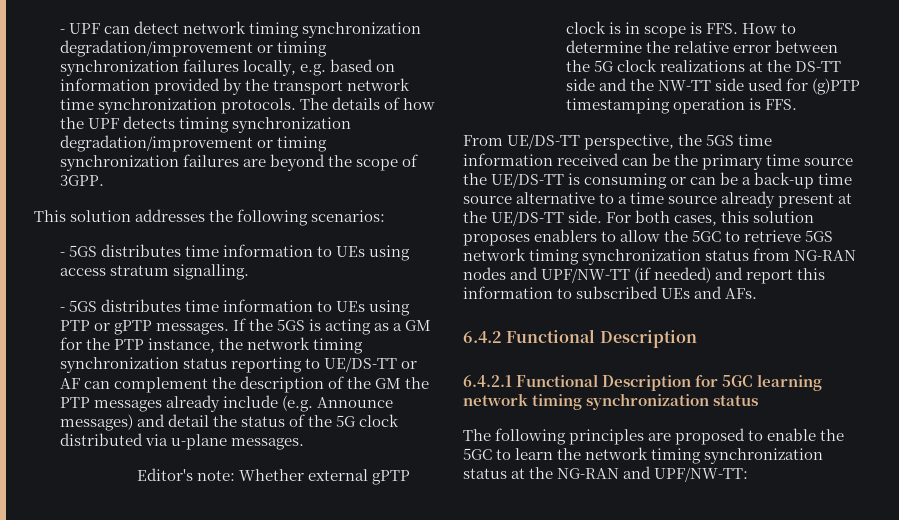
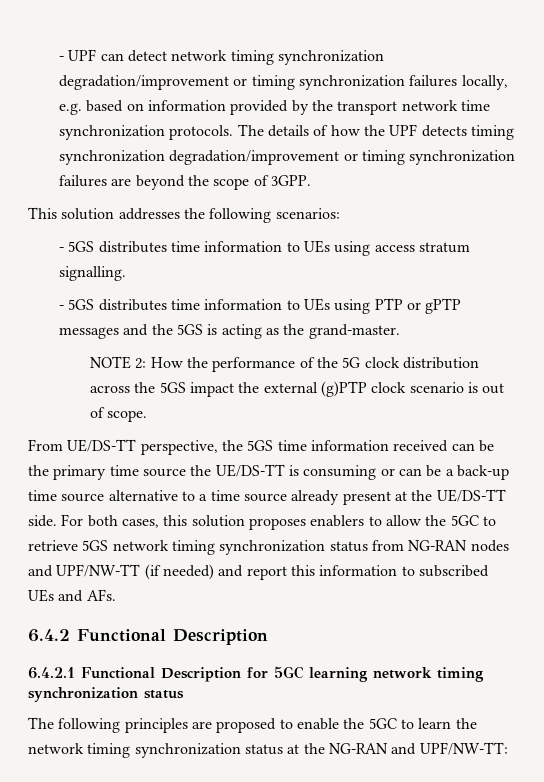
[155,318,246,335] messages. If -> [59,324,149,339] messages and
[393,320,432,331] [59,337,363,354] [59,357,417,373] [59,376,430,393] [59,395,393,412] [59,414,400,431] [59,433,304,450] [136,468,410,485] [565,21,796,38] [565,40,838,53] [565,59,841,72] [565,78,860,95] [565,98,797,114] a GM for the PTP instance, the network timing synchronization status reporting to UE/DS-TT or AF can complement the description of the GM the PTP messages already include (e.g. Announce messages) and detail the status of the 5G clock distributed via u-plane messages. // Editor's note: Whether external gPTP clock is in scope is FFS. How to determine the relative error between the 5G clock realizations at the DS-TT side and the NW-TT side used for (g)PTP timestamping operation is FFS. -> [283,324,400,339] [90,356,479,372] [90,381,505,397] [90,407,148,422] the grand-master. // NOTE 2: How the performance of the 5G clock distribution across the 5GS impact the external (g)PTP clock scenario is out of scope.

